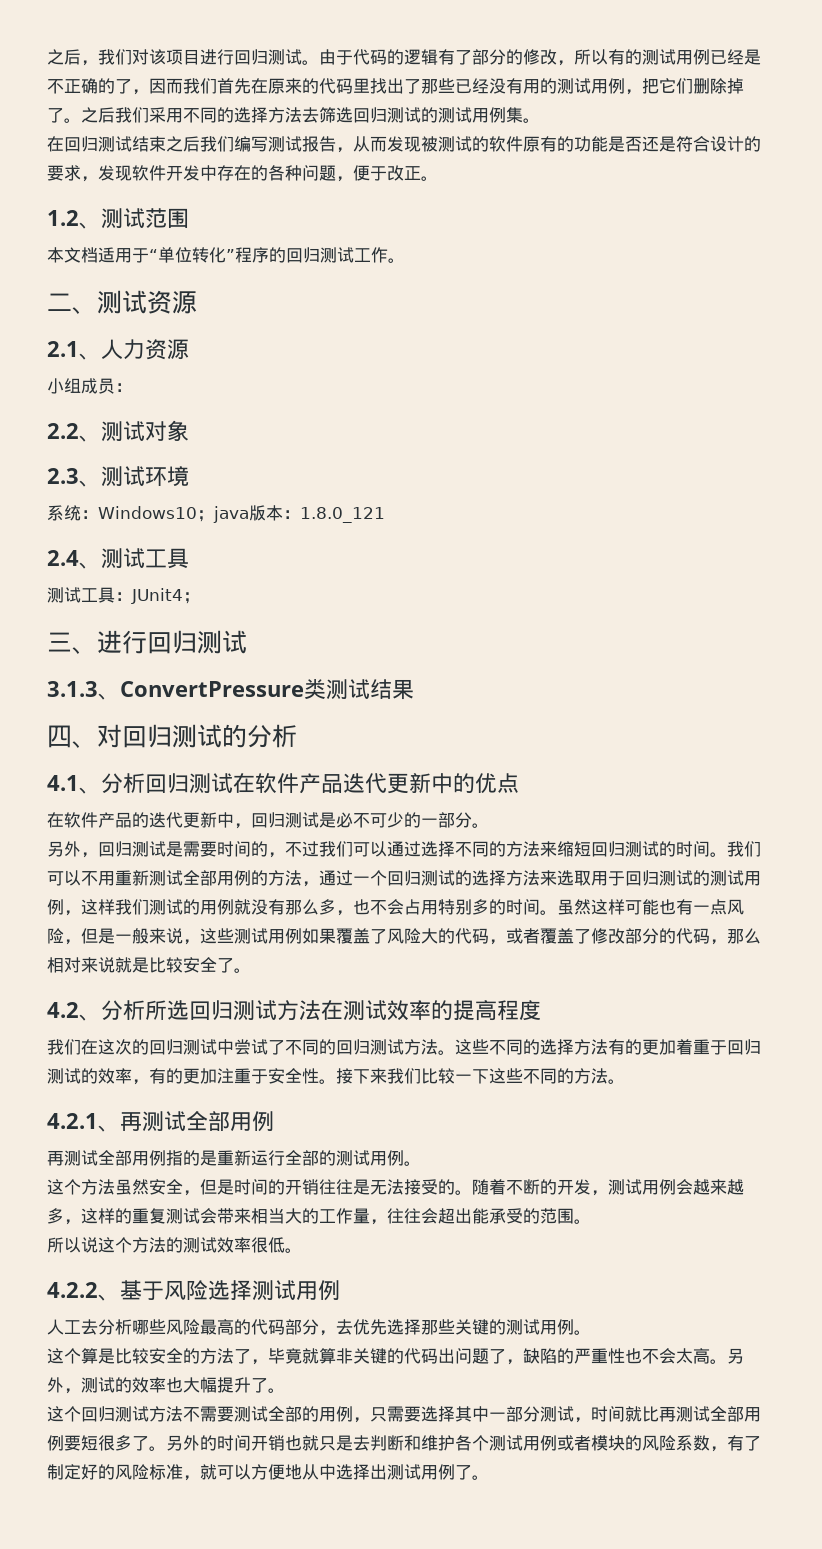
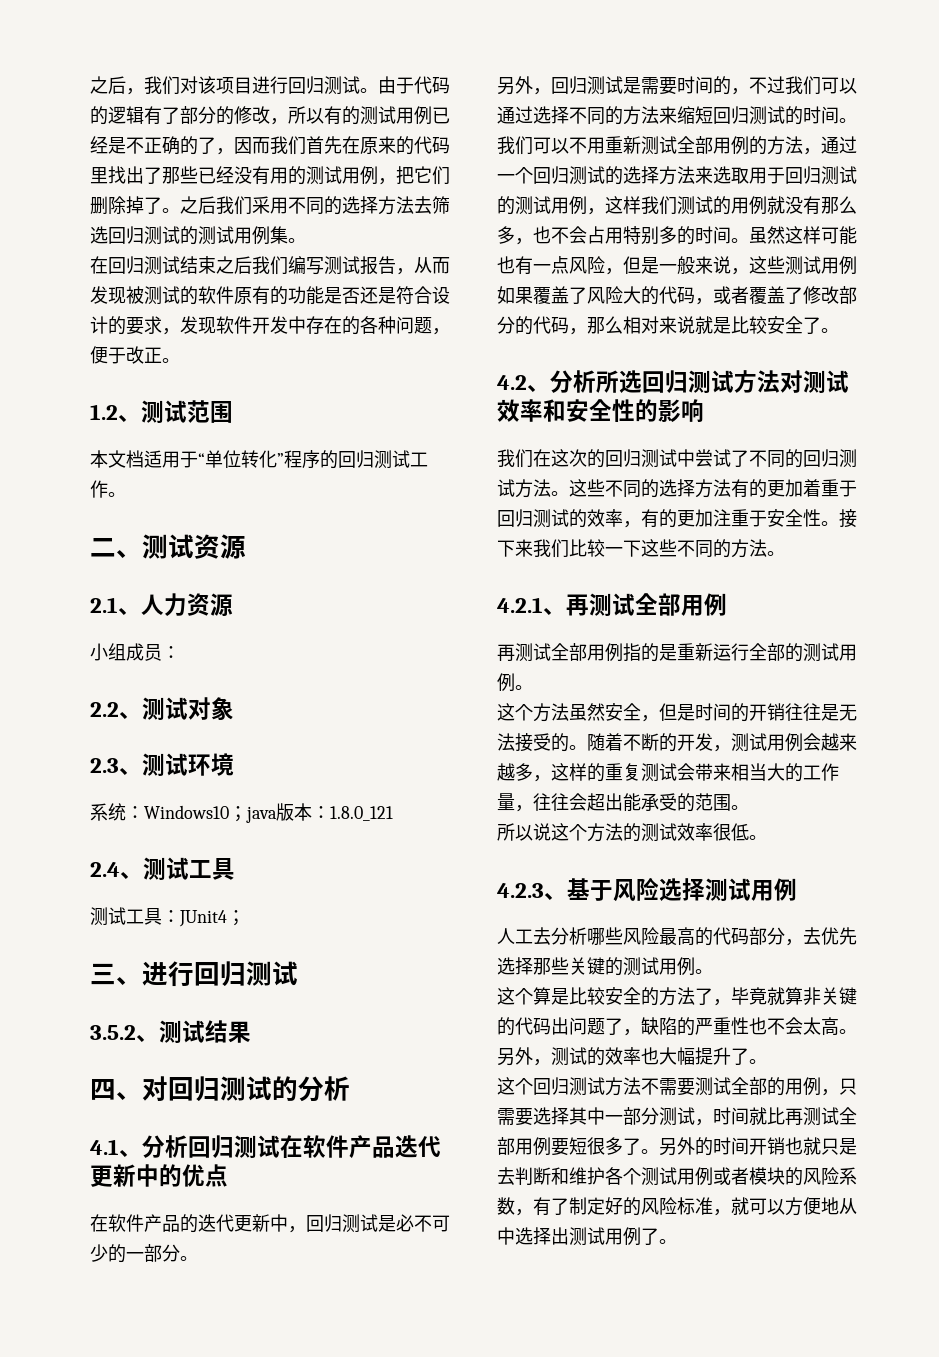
[47,679,326,700] 3.1.3、ConvertPressure类 -> [90,1025,159,1042] 3.5.2、
[321,1000,541,1021] 在测试效率的提高程度 -> [780,370,849,393] [497,399,704,423] 对测试效率和安全性的影响
[47,1282,98,1298] 4.2.2 -> [497,883,544,898] 4.2.3

